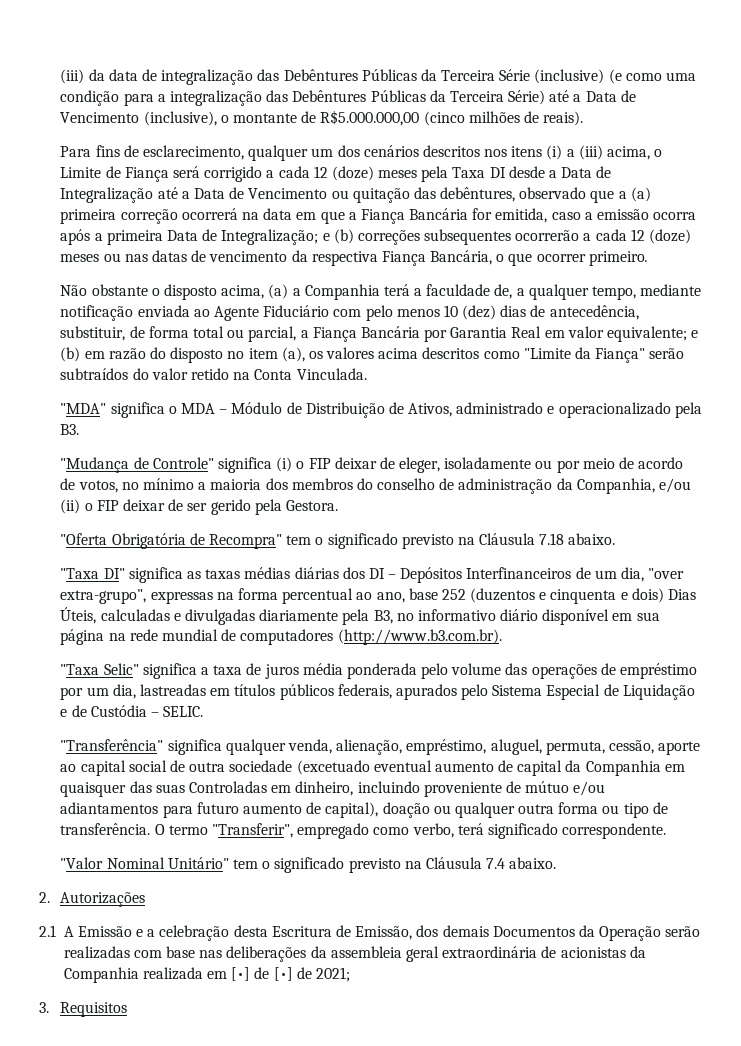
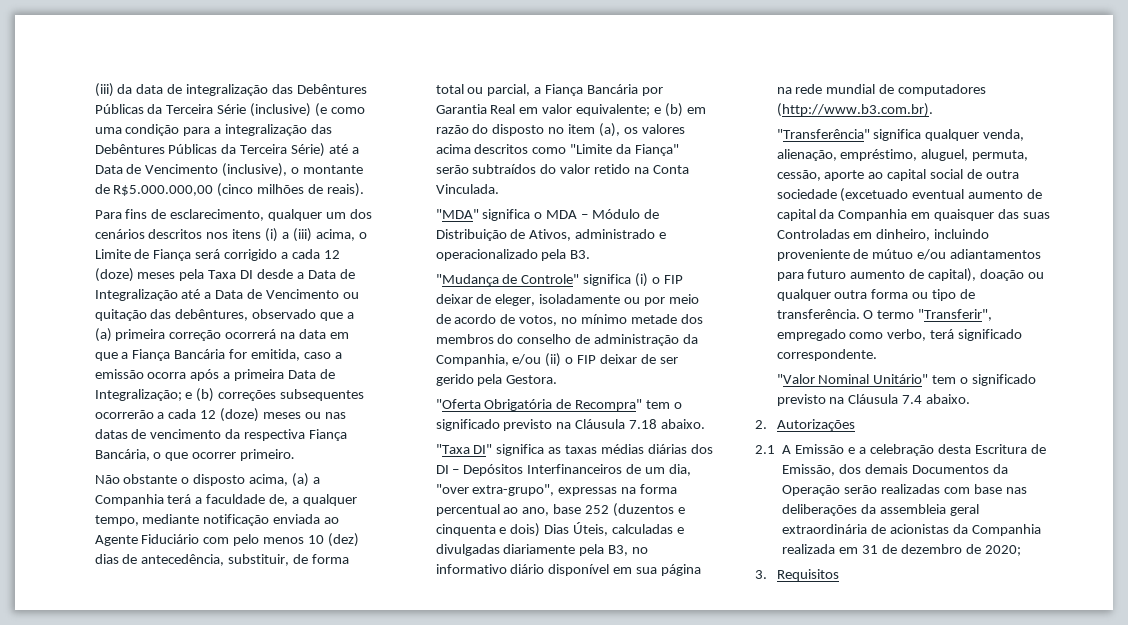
[198,479,262,490] a maioria -> [631,314,678,324] metade
[60,663,697,679] [60,684,695,700] [60,705,204,717] // "Taxa Selic" significa a taxa de juros média ponderada pelo volume das operações de empréstimo por um dia, lastreadas em títulos públicos federais, apurados pelo Sistema Especial de Liquidação e de Custódia – SELIC. -> (933, 110) none
[231,967,351,982] [•] de [•] de 2021; -> [862,544,1021,556] 31 de dezembro de 2020;

